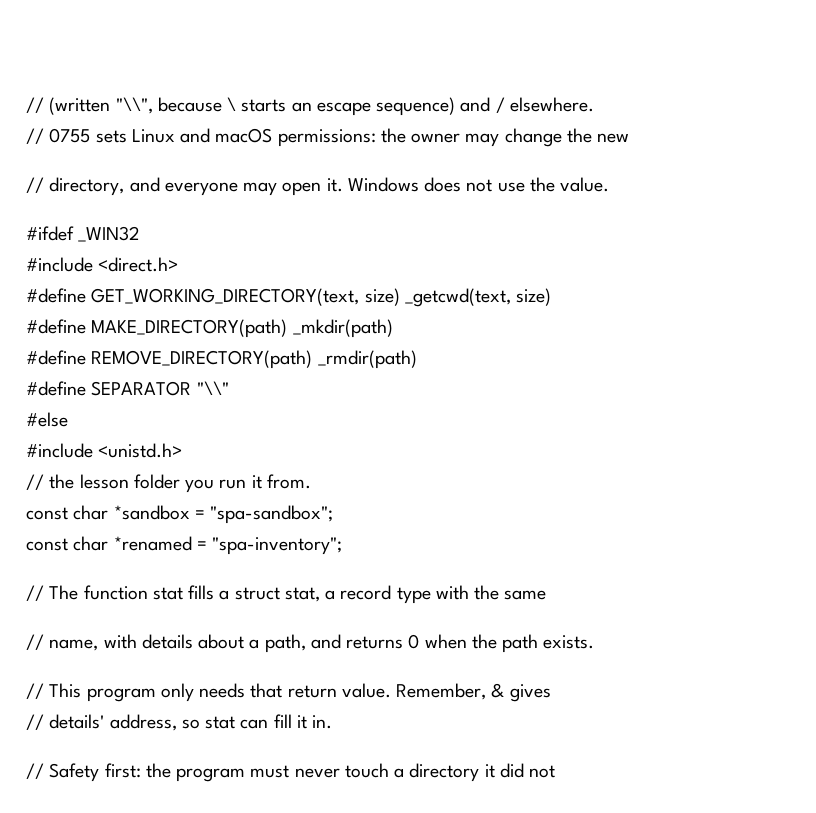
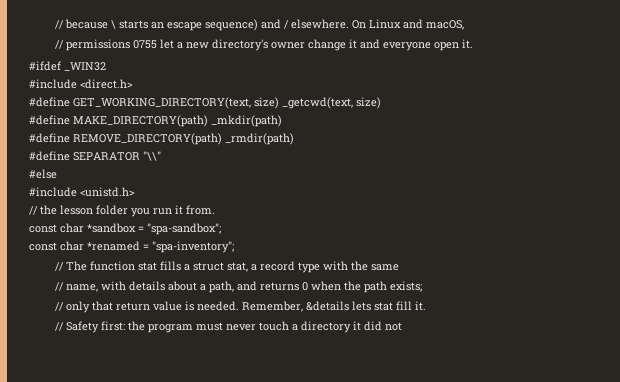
[26,97,153,115] // (written "\\", -> [55,20,65,29] //
[26,128,630,147] [26,177,125,196] // // 0755 sets Linux and macOS permissions: the owner may change the new // // directory, -> [352,19,465,30] [55,39,358,51] On Linux and macOS, // // permissions 0755 let a new directory's owner change it
[243,182,278,196] may -> (432, 46) none
[347,177,610,192] Windows does not use the value. -> (474, 44) none
[543,635,595,649] [26,683,551,702] [26,714,333,731] exists. // // This program only needs that return value. Remember, & gives // // details' address, so stat can fill it in. -> [390,281,423,292] [55,301,427,313] exists; // // only that return value is needed. Remember, &details lets stat fill it.

